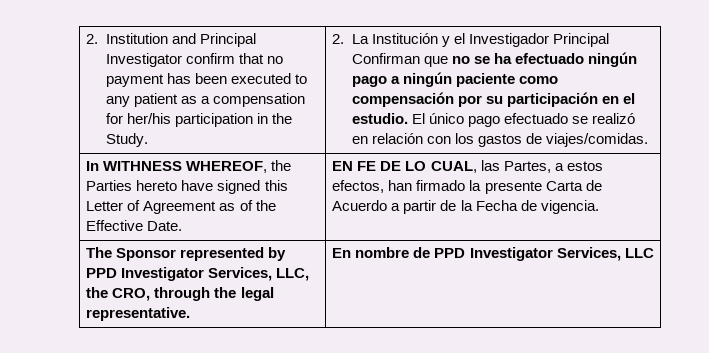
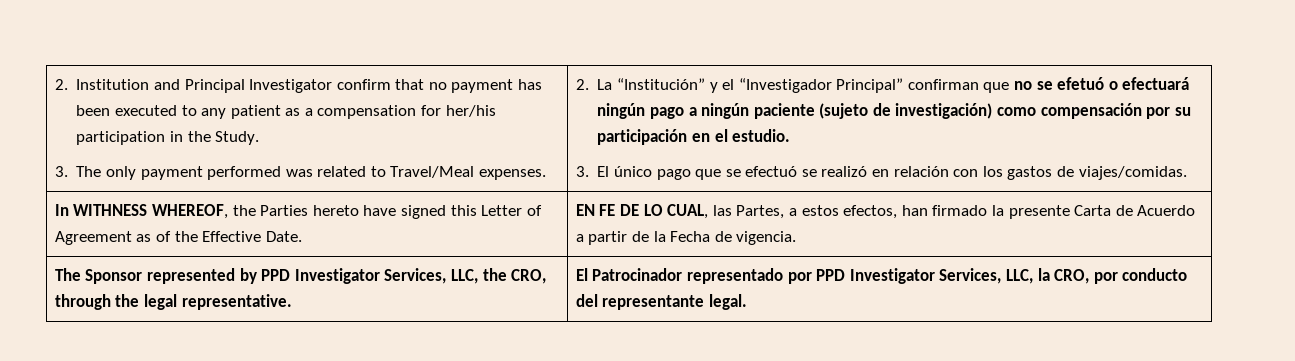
(148, 140) none -> [54,166,547,180] // 3. The only payment performed was related to Travel/Meal expenses.
[371,33,438,44] Institución -> [616,78,705,90] “Institución”
[468,33,610,47] [351,53,585,67] Investigador Principal Confirman que no se ha efectuado -> [738,77,1190,93] “Investigador Principal” confirman que no se efetuó o efectuará
(515, 80) none -> [819,103,993,119] (sujeto de investigación)
(408, 118) none -> [575,166,589,177] // 3.
[503,113,568,124] efectuado -> [695,166,798,180] que se efectuó
[332,247,654,261] En nombre de PPD Investigator Services, LLC -> [575,268,1188,284] [575,294,748,310] El Patrocinador representado por PPD Investigator Services, LLC, la CRO, por conducto del representante legal.

